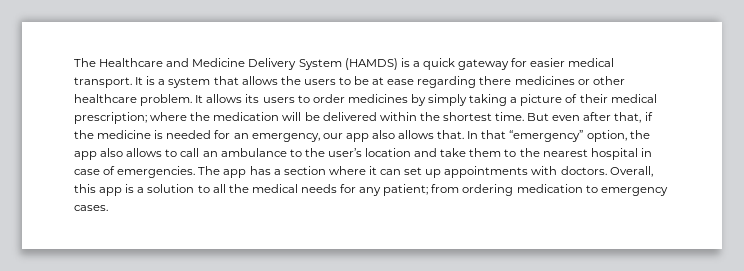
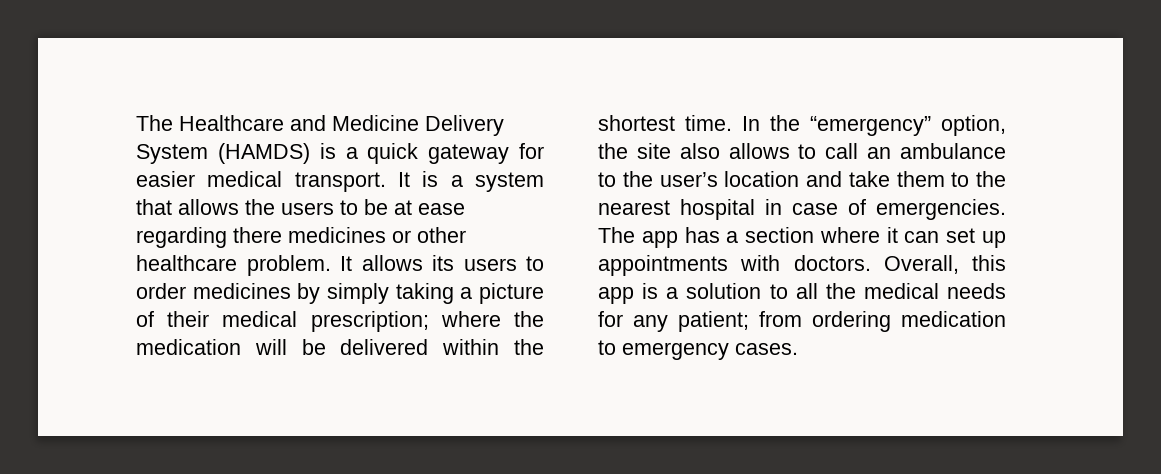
[527,112,653,123] [74,130,507,142] But even after that, if the medicine is needed for an emergency, our app also allows that. In that -> [742,115,800,131] In the
[74,151,97,160] app -> [636,143,671,159] site

